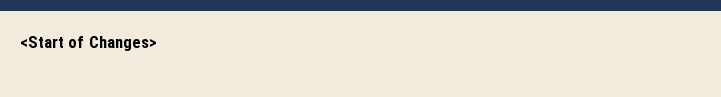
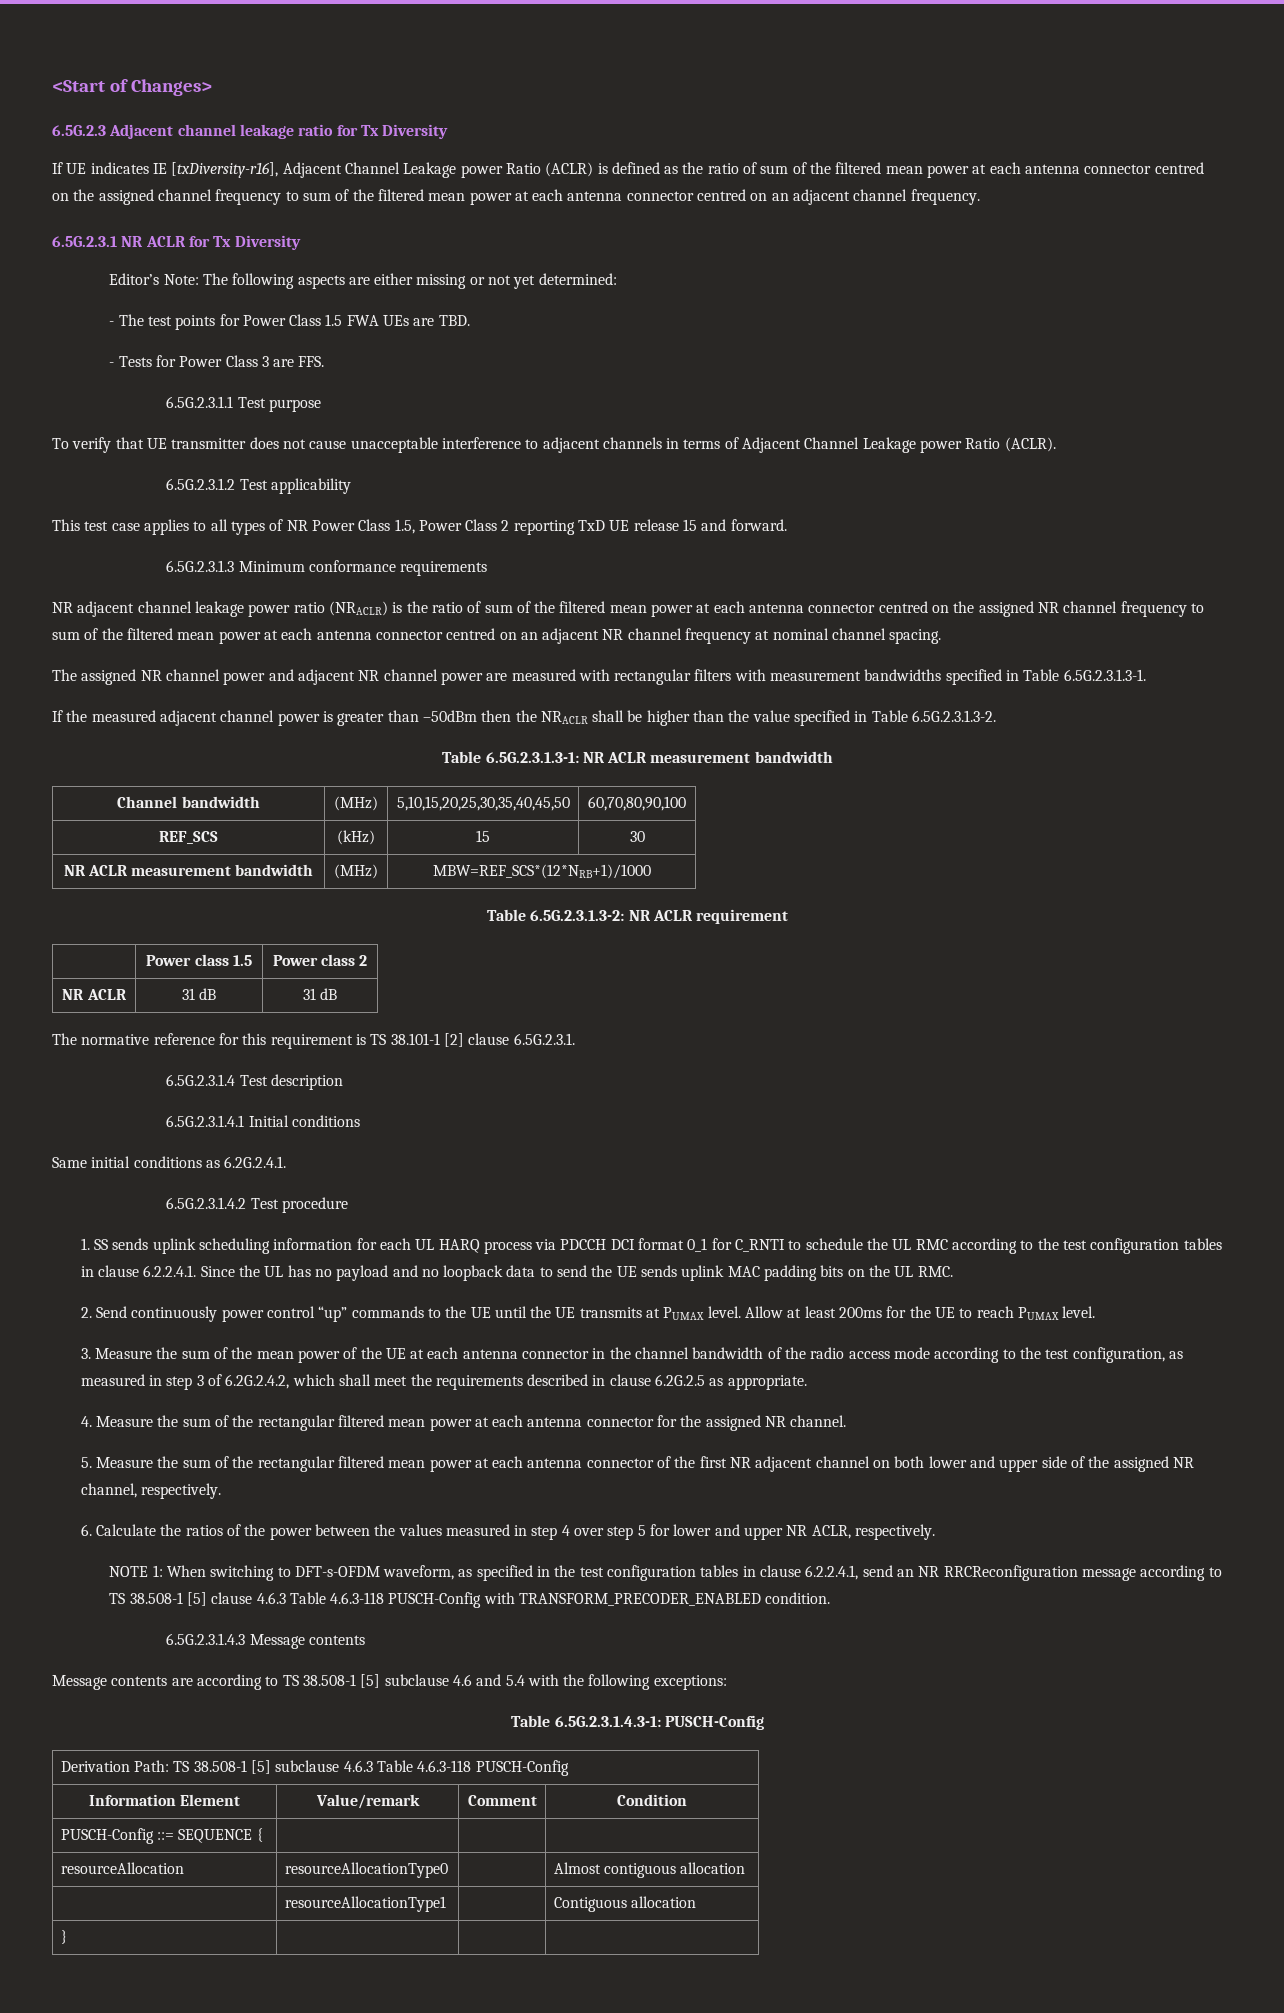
(157, 43) none -> [52,124,449,139] [52,162,1204,178] [52,189,980,205] [52,235,301,250] [109,273,617,289] [109,314,470,330] [109,355,325,367] [166,396,322,412] [52,437,1056,453] [166,478,352,494] [52,519,787,535] [166,560,488,576] [52,601,1204,617] [52,628,942,644] [52,669,1146,685] [52,710,997,726] [442,751,833,763] [117,796,260,808] [334,796,378,811] [396,796,570,811] [588,796,686,811] [159,831,218,844] [337,830,375,845] [476,830,490,842] [629,831,645,842] [63,864,314,876] [334,864,378,879] [432,864,651,879] [486,909,789,924] [146,954,252,966] [272,954,368,966] [62,989,127,1000] [181,988,217,1000] [302,988,338,1000] [52,1033,575,1049] [166,1074,344,1090] [166,1115,361,1127] [52,1156,287,1168] [166,1197,349,1213] [80,1238,1222,1254] [80,1265,953,1281] [80,1306,1096,1322] [80,1347,1183,1363] [80,1374,807,1390] [80,1415,847,1431] [80,1456,1194,1472] [80,1483,221,1499] [80,1524,935,1540] [109,1565,1222,1581] [109,1592,831,1608] [166,1633,366,1649] [52,1674,727,1690] [511,1715,764,1730] [60,1760,569,1776] [88,1794,241,1806] [315,1794,420,1809] [467,1795,537,1806] [617,1794,687,1806] [60,1828,263,1844] [60,1862,184,1874] [284,1862,448,1878] [553,1862,746,1878] [284,1896,446,1912] [553,1896,697,1912] [60,1930,67,1944] // 6.5G.2.3 Adjacent channel leakage ratio for Tx Diversity // If UE indicates IE [txDiversity-r16], Adjacent Channel Leakage power Ratio (ACLR) is defined as the ratio of sum of the filtered mean power at each antenna connector centred on the assigned channel frequency to sum of the filtered mean power at each antenna connector centred on an adjacent channel frequency. // 6.5G.2.3.1 NR ACLR for Tx Diversity // Editor’s Note: The following aspects are either missing or not yet determined: // - The test points for Power Class 1.5 FWA UEs are TBD. // - Tests for Power Class 3 are FFS. // 6.5G.2.3.1.1 Test purpose // To verify that UE transmitter does not cause unacceptable interference to adjacent channels in terms of Adjacent Channel Leakage power Ratio (ACLR). // 6.5G.2.3.1.2 Test applicability // This test case applies to all types of NR Power Class 1.5, Power Class 2 reporting TxD UE release 15 and forward. // 6.5G.2.3.1.3 Minimum conformance requirements // NR adjacent channel leakage power ratio (NRACLR) is the ratio of sum of the filtered mean power at each antenna connector centred on the assigned NR channel frequency to sum of the filtered mean power at each antenna connector centred on an adjacent NR channel frequency at nominal channel spacing. // The assigned NR channel power and adjacent NR channel power are measured with rectangular filters with measurement bandwidths specified in Table 6.5G.2.3.1.3-1. // If the measured adjacent channel power is greater than –50dBm then the NRACLR shall be higher than the value specified in Table 6.5G.2.3.1.3-2. // Table 6.5G.2.3.1.3-1: NR ACLR measurement bandwidth // Channel bandwidth | (MHz) | 5,10,15,20,25,30,35,40,45,50 | 60,70,80,90,100 // REF_SCS | (kHz) | 15 | 30 // NR ACLR measurement bandwidth | (MHz) | MBW=REF_SCS*(12*NRB+1)/1000 // Table 6.5G.2.3.1.3-2: NR ACLR requirement // | Power class 1.5 | Power class 2 // NR ACLR | 31 dB | 31 dB // The normative reference for this requirement is TS 38.101-1 [2] clause 6.5G.2.3.1. // 6.5G.2.3.1.4 Test description // 6.5G.2.3.1.4.1 Initial conditions // Same initial conditions as 6.2G.2.4.1. // 6.5G.2.3.1.4.2 Test procedure // 1. SS sends uplink scheduling information for each UL HARQ process via PDCCH DCI format 0_1 for C_RNTI to schedule the UL RMC according to the test configuration tables in clause 6.2.2.4.1. Since the UL has no payload and no loopback data to send the UE sends uplink MAC padding bits on the UL RMC. // 2. Send continuously power control “up” commands to the UE until the UE transmits at PUMAX level. Allow at least 200ms for the UE to reach PUMAX level. // 3. Measure the sum of the mean power of the UE at each antenna connector in the channel bandwidth of the radio access mode according to the test configuration, as measured in step 3 of 6.2G.2.4.2, which shall meet the requirements described in clause 6.2G.2.5 as appropriate. // 4. Measure the sum of the rectangular filtered mean power at each antenna connector for the assigned NR channel. // 5. Measure the sum of the rectangular filtered mean power at each antenna connector of the first NR adjacent channel on both lower and upper side of the assigned NR channel, respectively. // 6. Calculate the ratios of the power between the values measured in step 4 over step 5 for lower and upper NR ACLR, respectively. // NOTE 1: When switching to DFT-s-OFDM waveform, as specified in the test configuration tables in clause 6.2.2.4.1, send an NR RRCReconfiguration message according to TS 38.508-1 [5] clause 4.6.3 Table 4.6.3-118 PUSCH-Config with TRANSFORM_PRECODER_ENABLED condition. // 6.5G.2.3.1.4.3 Message contents // Message contents are according to TS 38.508-1 [5] subclause 4.6 and 5.4 with the following exceptions: // Table 6.5G.2.3.1.4.3-1: PUSCH-Config // Derivation Path: TS 38.508-1 [5] subclause 4.6.3 Table 4.6.3-118 PUSCH-Config // Information Element | Value/remark | Comment | Condition // PUSCH-Config ::= SEQUENCE { | | | // resourceAllocation | resourceAllocationType0 | | Almost contiguous allocation // | resourceAllocationType1 | | Contiguous allocation // } | | |

